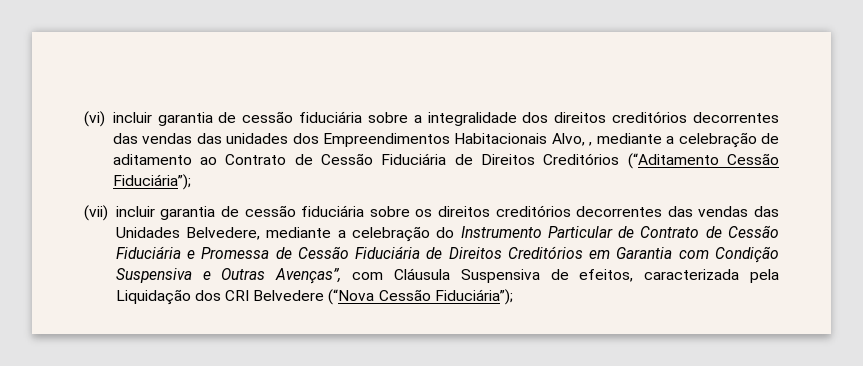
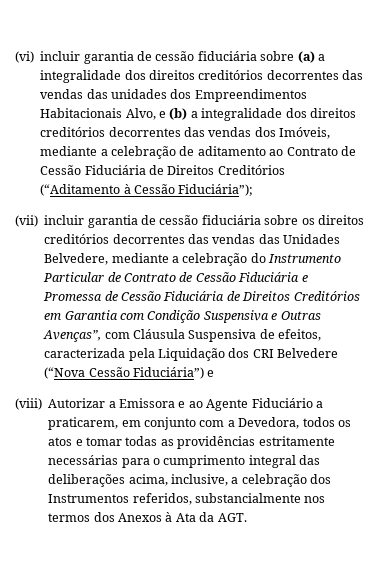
(408, 117) none -> [297,51,315,63] (a)
[588,142,593,146] , -> [159,108,356,121] [40,127,331,139] e (b) a integralidade dos direitos creditórios decorrentes das vendas dos Imóveis,
(719, 161) none -> [123,184,131,194] à
[434,289,513,305] Fiduciária”); -> [133,367,215,379] [15,398,323,411] [48,417,351,430] [48,436,335,449] [48,455,321,468] [48,474,332,487] [48,493,326,505] [48,512,247,522] Fiduciária”) e // (viii) Autorizar a Emissora e ao Agente Fiduciário a praticarem, em conjunto com a Devedora, todos os atos e tomar todas as providências estritamente necessárias para o cumprimento integral das deliberações acima, inclusive, a celebração dos Instrumentos referidos, substancialmente nos termos dos Anexos à Ata da AGT.

